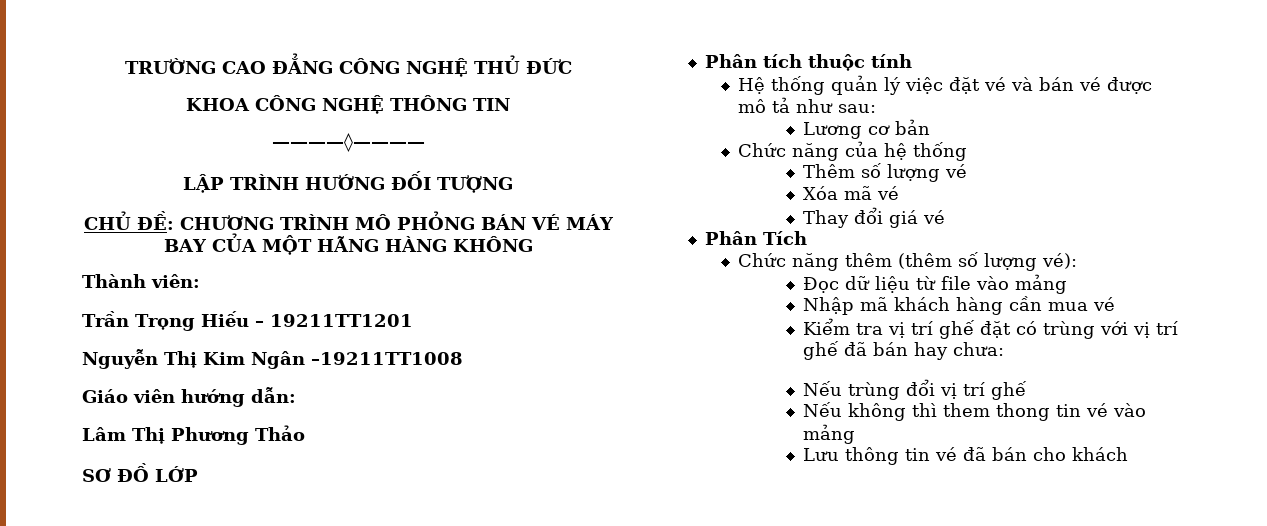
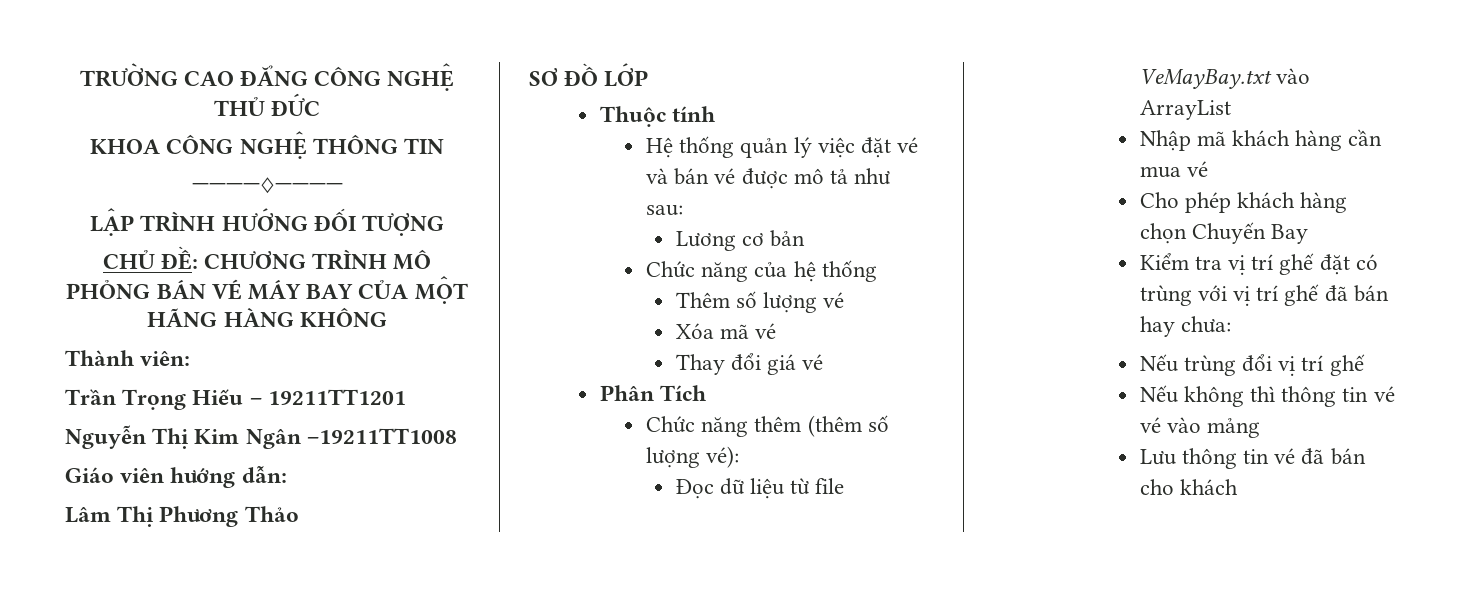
[705,54,866,71] Phân tích thuộc -> [600,106,667,127] Thuộc
[976,274,1068,294] vào mảng -> [1139,68,1310,89] [1139,100,1231,120] VeMayBay.txt vào ArrayList
(1116, 304) none -> [1139,192,1348,213] [1139,222,1308,244] // Cho phép khách hàng chọn Chuyến Bay
[943,403,1109,421] them thong tin vé -> [1281,386,1395,407] [1139,417,1161,433] thông tin vé vé

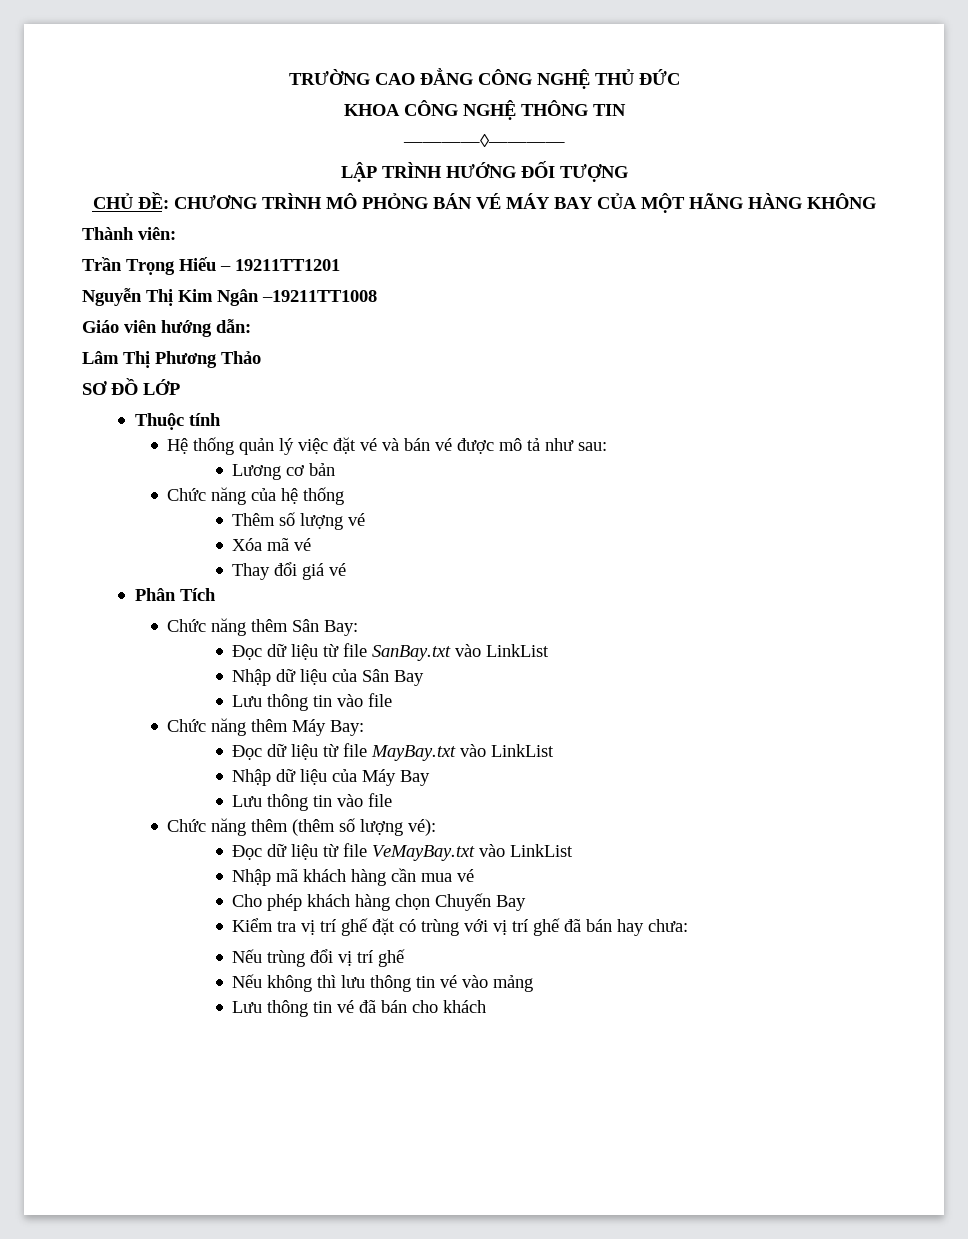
(708, 393) none -> [167,618,359,636] [232,643,550,661] [232,669,425,686] [232,693,393,711] [167,718,365,736] [232,743,555,761] [232,769,431,786] [232,793,393,811] // Chức năng thêm Sân Bay: // Đọc dữ liệu từ file SanBay.txt vào LinkList // Nhập dữ liệu của Sân Bay // Lưu thông tin vào file // Chức năng thêm Máy Bay: // Đọc dữ liệu từ file MayBay.txt vào LinkList // Nhập dữ liệu của Máy Bay // Lưu thông tin vào file
[1139,100,1231,120] ArrayList -> [510,844,574,857] LinkList
[1281,386,1395,407] [1139,417,1161,433] thông tin vé vé -> [341,975,458,992] lưu thông tin vé

